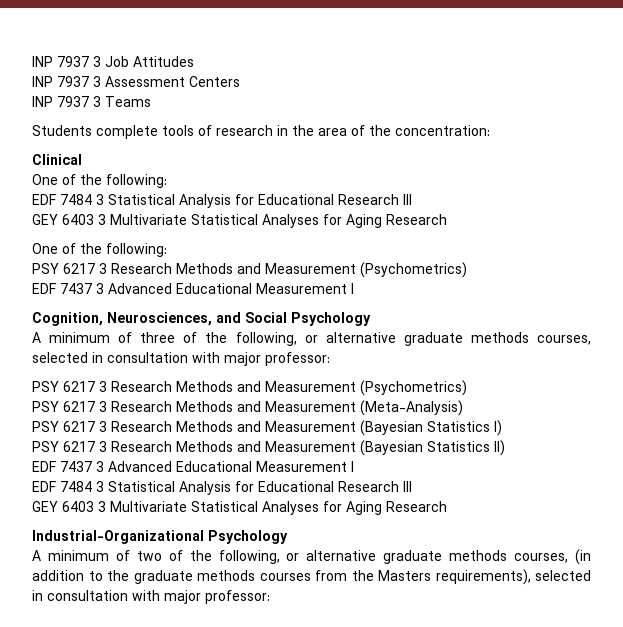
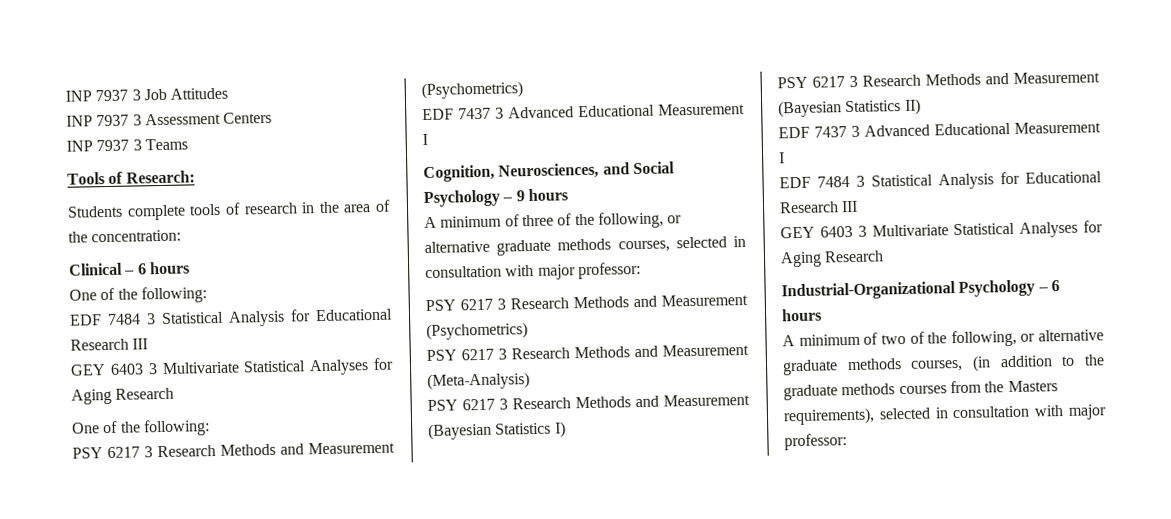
(151, 101) none -> [67,170,195,185] // Tools of Research:
(82, 159) none -> [124,261,190,275] – 6 hours
(371, 319) none -> [502,188,568,202] – 9 hours
(288, 537) none -> [1037,280,1060,292] [781,308,822,322] – 6 hours

